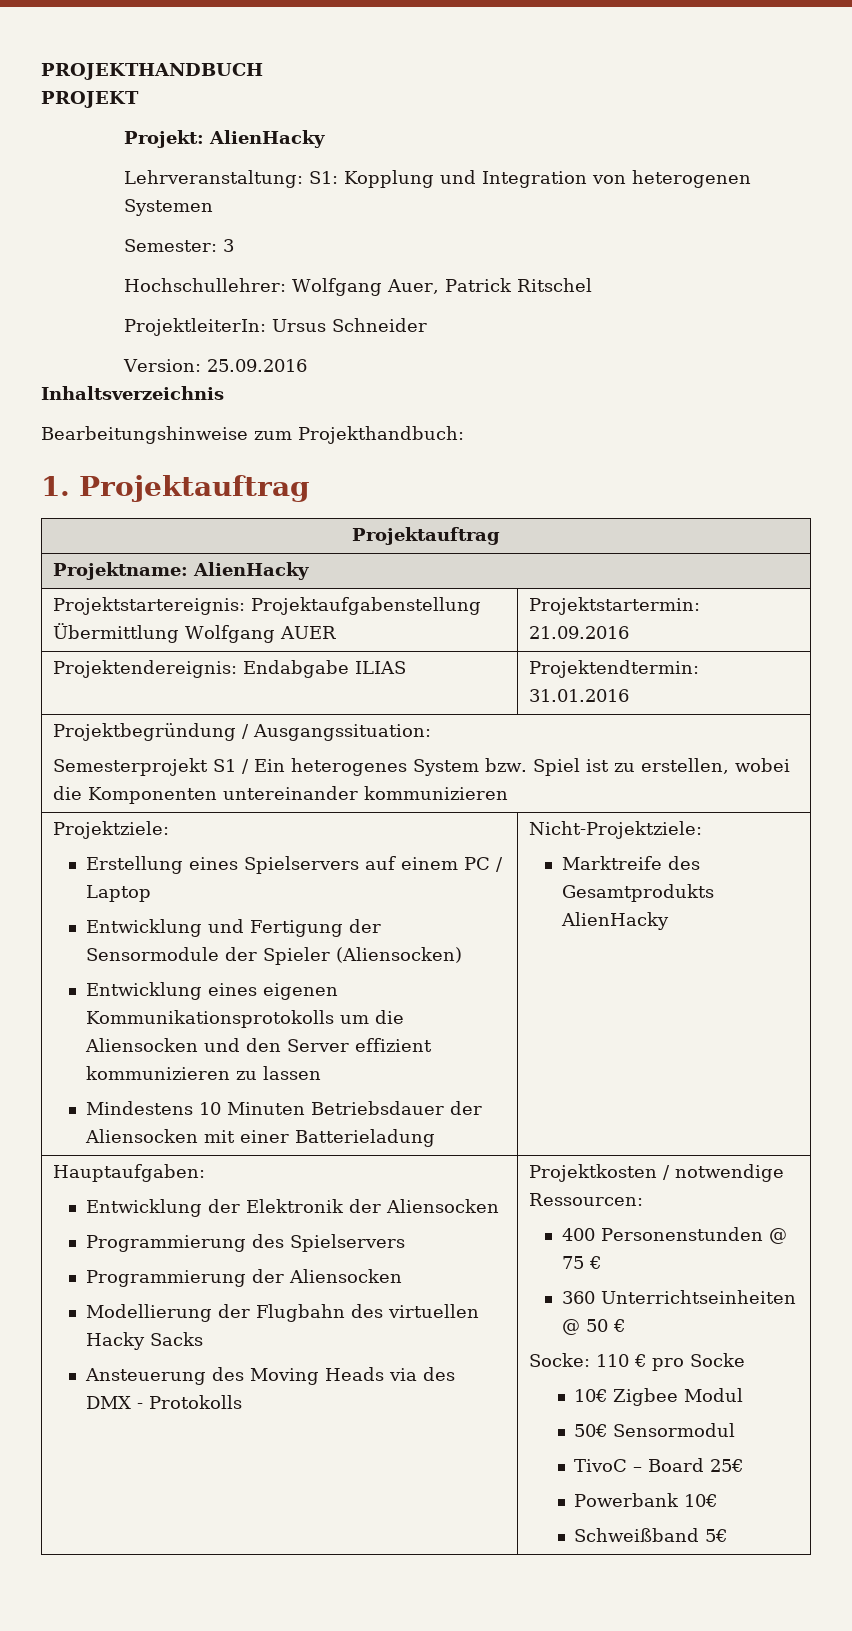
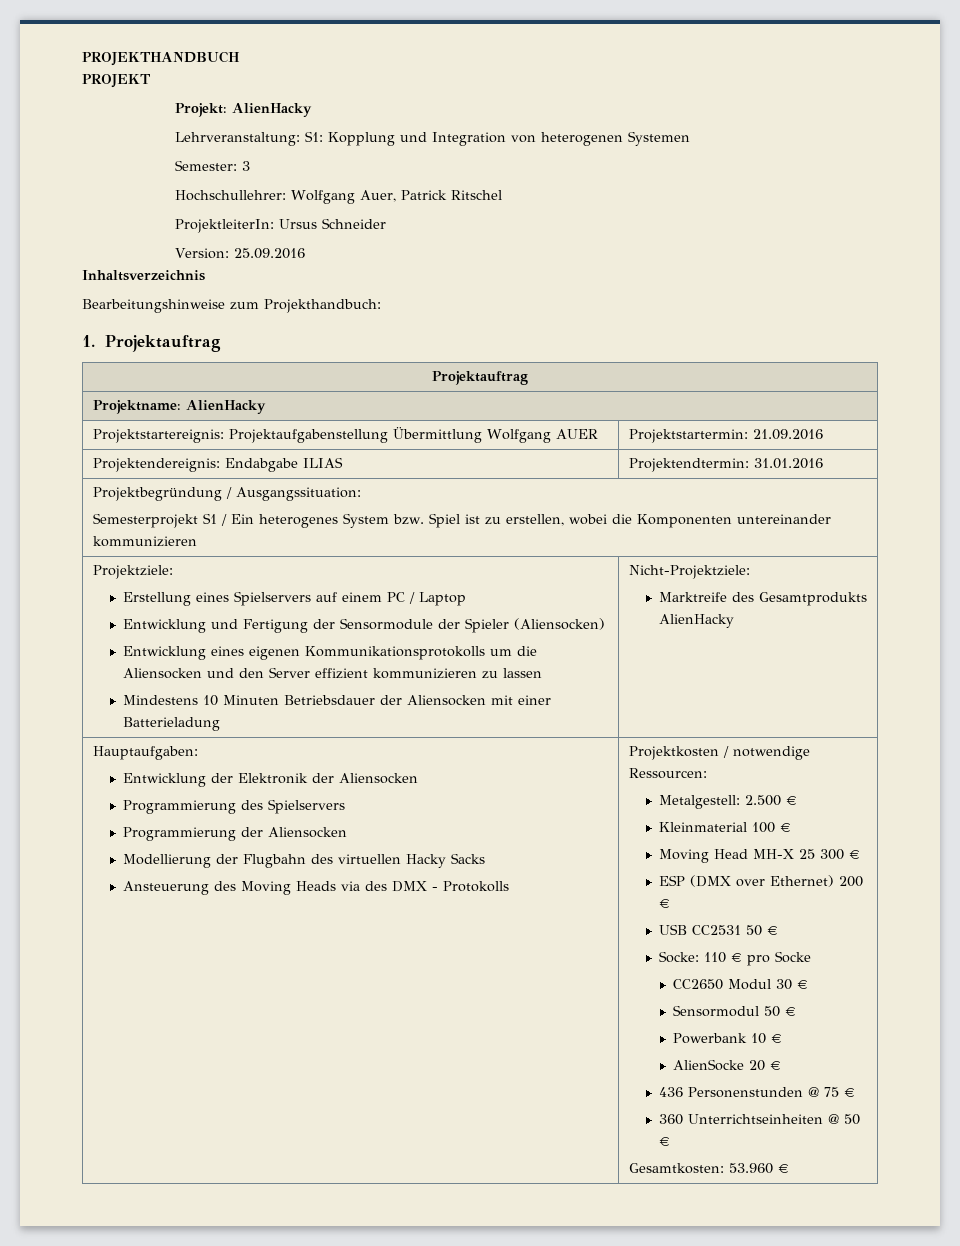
[561,1228,595,1241] 400 -> [658,795,797,809] [658,822,791,833] [658,849,860,863] [658,875,863,887] [658,899,670,908] [658,924,778,936] [658,951,811,966] [672,979,808,990] [672,1005,796,1017] [672,1033,782,1044] [672,1059,781,1071] [658,1087,683,1097] Metalgestell: 2.500 € // Kleinmaterial 100 € // Moving Head MH-X 25 300 € // ESP (DMX over Ethernet) 200 € // USB CC2531 50 € // Socke: 110 € pro Socke // CC2650 Modul 30 € // Sensormodul 50 € // Powerbank 10 € // AlienSocke 20 € // 436
[529,1353,746,1371] [574,1388,744,1406] [574,1423,736,1437] [574,1458,744,1472] [574,1493,718,1507] [574,1528,728,1542] Socke: 110 € pro Socke // 10€ Zigbee Modul // 50€ Sensormodul // TivoC – Board 25€ // Powerbank 10€ // Schweißband 5€ -> [628,1163,789,1174] Gesamtkosten: 53.960 €

